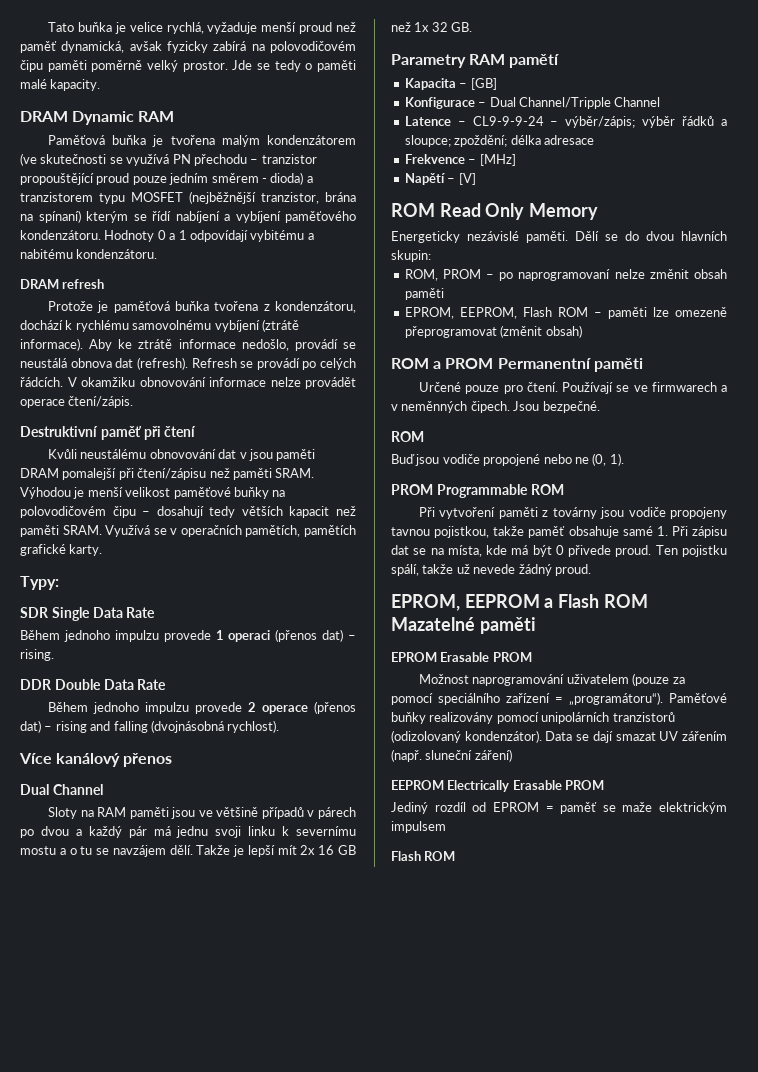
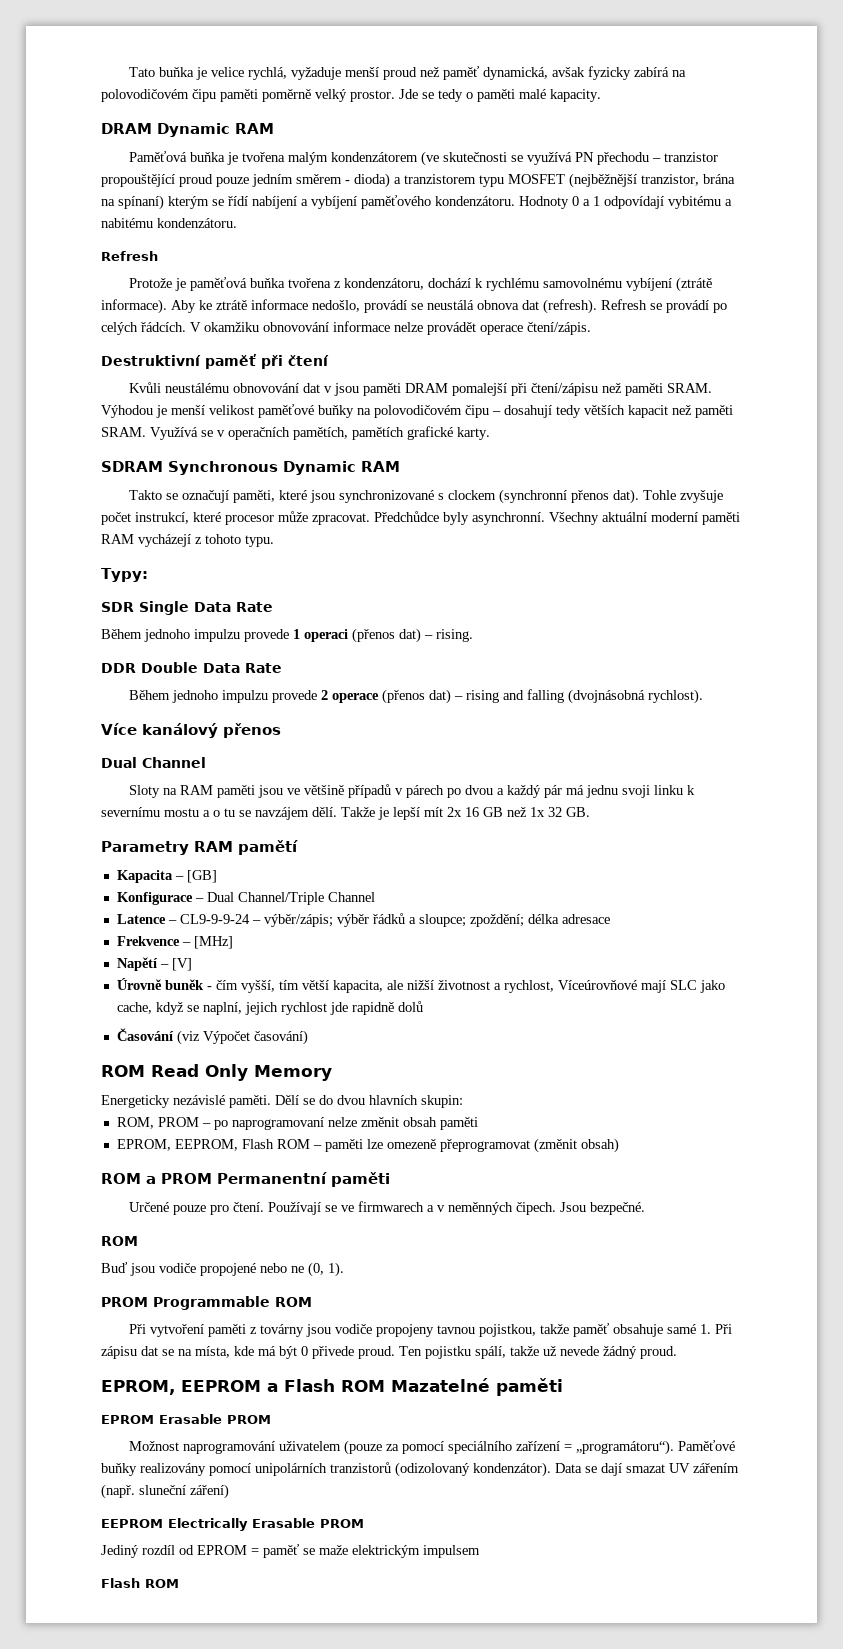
[20,279,105,289] DRAM refresh -> [101,251,158,261] Refresh
(103, 550) none -> [101,461,400,475] [128,489,723,504] [101,511,740,525] [101,534,274,547] // SDRAM Synchronous Dynamic RAM // Takto se označují paměti, které jsou synchronizované s clockem (synchronní přenos dat). Tohle zvyšuje počet instrukcí, které procesor může zpracovat. Předchůdce byly asynchronní. Všechny aktuální moderní paměti RAM vycházejí z tohoto typu.
[518,97,611,109] Channel/Tripple -> [237,892,324,905] Channel/Triple
(476, 179) none -> [116,978,725,993] [116,1001,423,1015] [116,1028,308,1045] // Úrovně buněk - čím vyšší, tím větší kapacita, ale nižší životnost a rychlost, Víceúrovňové mají SLC jako cache, když se naplní, jejich rychlost jde rapidně dolů // Časování (viz Výpočet časování)

